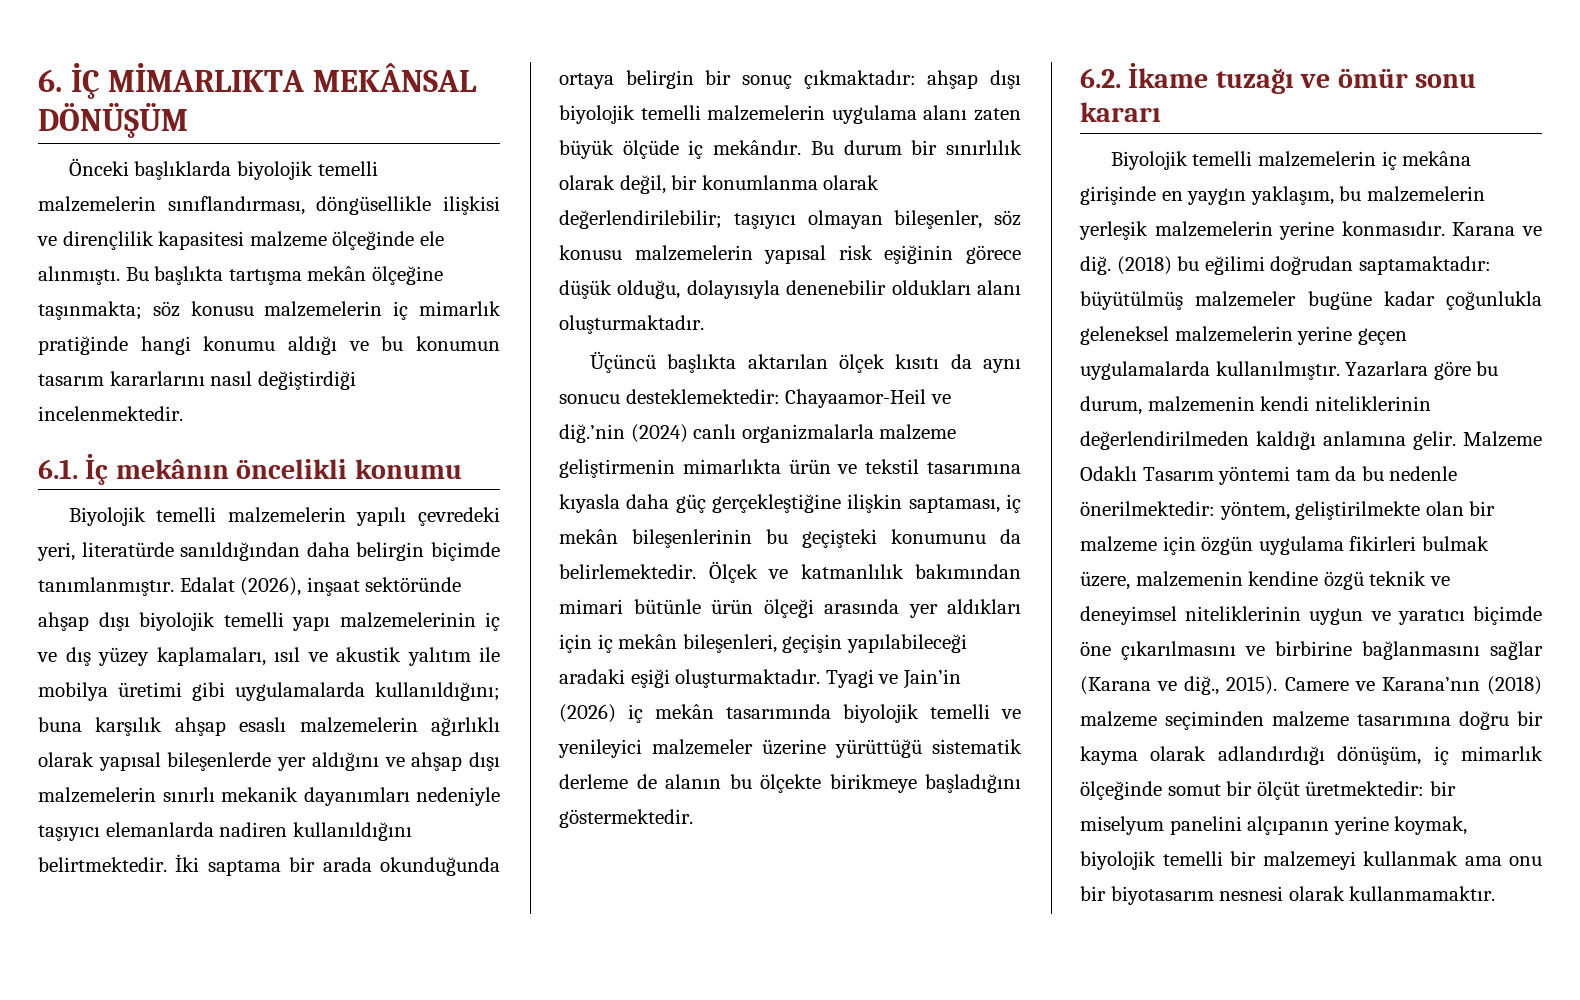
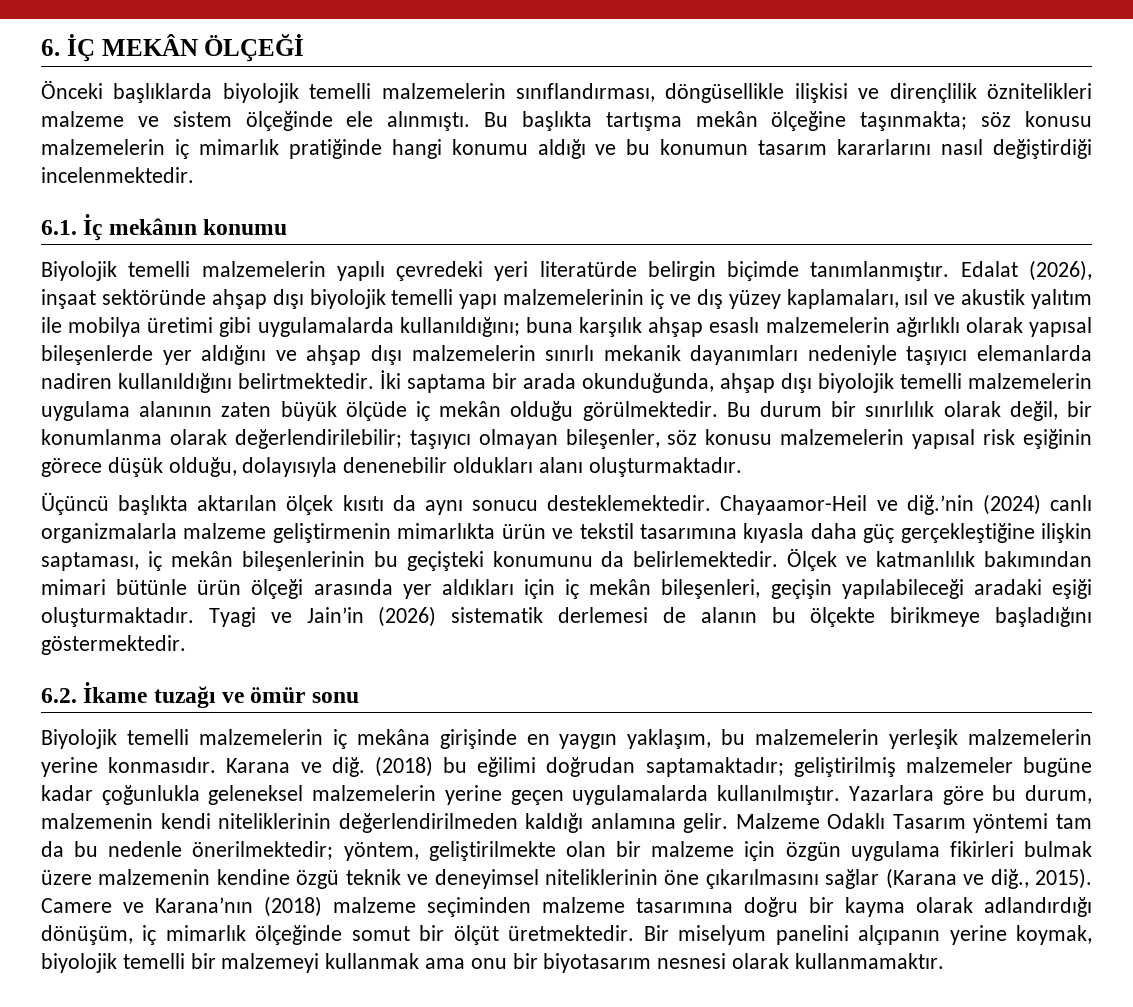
[108,63,477,92] [38,103,188,138] MİMARLIKTA MEKÂNSAL DÖNÜŞÜM -> [101,34,305,62] MEKÂN ÖLÇEĞİ
[158,231,327,250] kapasitesi malzeme -> [986,83,1092,99] [41,111,232,127] öznitelikleri malzeme ve sistem
[236,459,348,479] öncelikli -> (197, 226) none
[37,542,350,561] yeri, literatürde sanıldığından daha -> [494,261,637,281] yeri literatürde
[380,857,500,876] [559,70,916,89] okunduğunda ortaya belirgin bir sonuç çıkmaktadır: -> [582,373,714,393] okunduğunda,
[923,105,968,120] alanı -> [139,401,213,417] alanının
[713,140,802,155] mekândır. -> [439,401,718,421] mekân olduğu görülmektedir.
[625,389,780,404] desteklemektedir: -> [547,495,712,511] desteklemektedir.
[628,704,1021,723] [558,739,1022,758] [559,774,628,789] iç mekân tasarımında biyolojik temelli ve yenileyici malzemeler üzerine yürüttüğü sistematik derleme -> [451,607,648,623] sistematik derlemesi
[1080,102,1161,122] kararı -> (359, 697) none
[1358,256,1491,275] [1080,291,1183,310] saptamaktadır: büyütülmüş -> [645,757,896,777] saptamaktadır; geliştirilmiş
[1080,501,1215,516] önerilmektedir: -> [192,841,334,860] önerilmektedir;
[1080,571,1130,590] üzere, -> [41,870,92,885] üzere
[1309,606,1542,625] [1080,641,1480,660] uygun ve yaratıcı biçimde öne çıkarılmasını ve birbirine bağlanmasını -> [664,869,819,889] öne çıkarılmasını
[1305,781,1456,796] üretmektedir: bir -> [508,925,669,941] üretmektedir. Bir

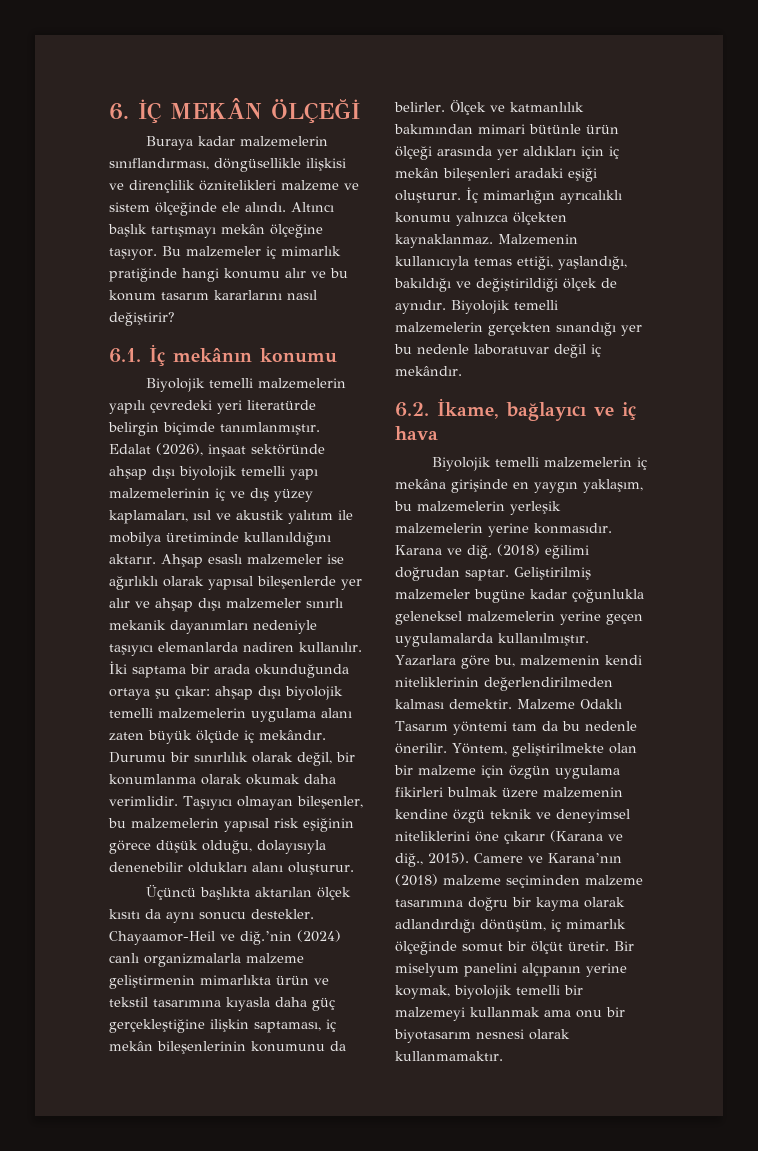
[41,80,372,103] Önceki başlıklarda biyolojik temelli -> [146,136,236,150] Buraya kadar
[387,111,1092,131] [41,139,165,155] alınmıştı. Bu başlıkta tartışma mekân ölçeğine taşınmakta; söz konusu malzemelerin -> [245,202,334,212] [108,224,323,238] [109,246,261,260] alındı. Altıncı başlık tartışmayı mekân ölçeğine taşıyor. Bu malzemeler
[537,139,586,159] aldığı -> [285,268,306,278] alır
[660,139,749,155] konumun -> [109,290,156,301] konum
[992,139,1092,159] [41,167,194,183] değiştirdiği incelenmektedir. -> [109,312,175,326] değiştirir?
[147,317,890,337] üretimi gibi uygulamalarda kullanıldığını; buna karşılık ahşap esaslı malzemelerin -> [166,532,331,546] [109,554,344,568] üretiminde kullanıldığını aktarır. Ahşap esaslı malzemeler ise
[201,345,267,365] aldığını -> [109,598,130,608] alır
[411,345,536,361] malzemelerin -> [226,598,301,609] malzemeler
[118,373,374,393] kullanıldığını belirtmektedir. -> [299,642,362,652] kullanılır.
[582,373,714,393] okunduğunda, -> [255,664,349,678] [109,686,210,700] okunduğunda ortaya şu çıkar:
[139,401,213,417] alanının -> [321,708,352,718] alanı
[439,401,822,421] mekân olduğu görülmektedir. Bu durum -> [259,730,326,740] [109,752,166,763] mekândır. Durumu
[234,429,773,449] değerlendirilebilir; taşıyıcı olmayan bileşenler, söz konusu -> [246,774,336,785] [109,796,363,810] [108,818,126,828] okumak daha verimlidir. Taşıyıcı olmayan bileşenler, bu
[588,457,742,477] oluşturmaktadır. -> [288,862,354,875] oluşturur.
[547,495,712,511] desteklemektedir. -> [251,909,314,919] destekler.
[373,551,484,571] bu geçişteki -> (246, 1047) none
[633,551,779,567] belirlemektedir. -> [394,102,445,112] belirler.
[661,579,1092,599] [41,606,1092,627] [41,635,186,655] [41,682,359,708] bileşenleri, geçişin yapılabileceği aradaki eşiği oluşturmaktadır. Tyagi ve Jain’in (2026) sistematik derlemesi de alanın bu ölçekte birikmeye başladığını göstermektedir. // 6.2. İkame tuzağı ve ömür sonu -> [443,168,597,182] [395,187,622,204] [395,212,567,226] [395,234,578,248] [395,256,627,270] [394,278,617,292] [395,300,558,314] [395,322,642,336] [394,344,601,358] [395,366,462,376] [395,398,636,421] [395,426,438,440] bileşenleri aradaki eşiği oluşturur. İç mimarlığın ayrıcalıklı konumu yalnızca ölçekten kaynaklanmaz. Malzemenin kullanıcıyla temas ettiği, yaşlandığı, bakıldığı ve değiştirildiği ölçek de aynıdır. Biyolojik temelli malzemelerin gerçekten sınandığı yer bu nedenle laboratuvar değil iç mekândır. // 6.2. İkame, bağlayıcı ve iç hava
[443,757,468,773] bu -> (540, 550) none
[645,757,896,777] saptamaktadır; geliştirilmiş -> [465,567,591,581] saptar. Geliştirilmiş
[992,785,1093,804] bu durum, -> [493,655,515,667] bu,
[525,813,729,833] kaldığı anlamına gelir. -> [395,699,512,709] kalması demektir.
[192,841,419,861] önerilmektedir; yöntem, -> [395,743,507,755] önerilir. Yöntem,
[545,869,880,889] niteliklerinin öne çıkarılmasını sağlar -> [395,831,545,844] niteliklerini öne çıkarır
[508,925,635,941] üretmektedir. -> [568,941,609,951] üretir.

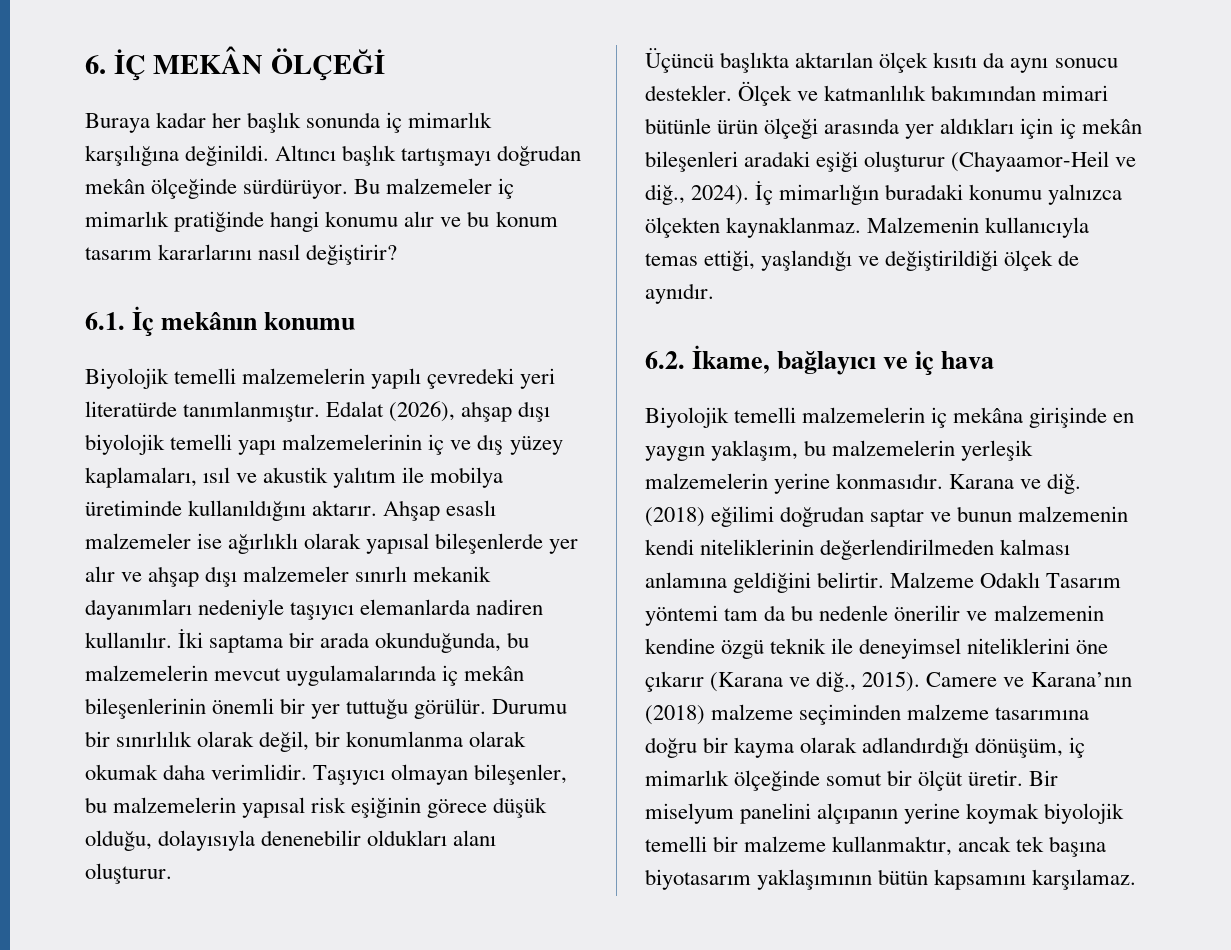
[240,136,329,147] [109,158,346,172] [109,180,359,193] [109,202,334,216] [108,224,323,238] [109,248,157,260] malzemelerin sınıflandırması, döngüsellikle ilişkisi ve dirençlilik öznitelikleri malzeme ve sistem ölçeğinde ele alındı. Altıncı başlık tartışmayı mekân ölçeğine taşıyor. -> [212,112,493,133] [85,145,582,166] [85,178,349,199] her başlık sonunda iç mimarlık karşılığına değinildi. Altıncı başlık tartışmayı doğrudan mekân ölçeğinde sürdürüyor.
[108,422,215,436] belirgin biçimde -> (177, 409) none
[208,444,325,457] inşaat sektöründe -> (456, 411) none
[255,664,349,678] [109,686,343,700] [109,708,352,722] [109,730,326,744] okunduğunda ortaya şu çıkar: ahşap dışı biyolojik temelli malzemelerin uygulama alanı zaten büyük ölçüde iç mekândır. -> [375,632,530,653] [85,665,525,686] [85,698,487,719] okunduğunda, bu malzemelerin mevcut uygulamalarında iç mekân bileşenlerinin önemli bir yer tuttuğu görülür.
[109,930,341,945] [109,953,304,967] [109,975,329,989] [109,997,335,1011] [109,1019,336,1033] [109,1041,346,1054] [394,102,445,112] Chayaamor-Heil ve diğ.’nin (2024) canlı organizmalarla malzeme geliştirmenin mimarlıkta ürün ve tekstil tasarımına kıyasla daha güç gerçekleştiğine ilişkin saptaması, iç mekân bileşenlerinin konumunu da belirler. -> (732, 93) none
[395,190,461,203] oluşturur. -> [864,151,1137,172] [645,184,750,205] oluşturur (Chayaamor-Heil ve diğ., 2024).
[560,190,622,204] ayrıcalıklı -> [885,184,964,200] buradaki
[558,256,627,270] [394,278,451,292] yaşlandığı, bakıldığı -> [761,250,853,271] yaşlandığı
[451,300,558,314] [395,322,642,336] [394,344,601,358] [395,366,462,376] Biyolojik temelli malzemelerin gerçekten sınandığı yer bu nedenle laboratuvar değil iç mekândır. -> (714, 293) none
[465,567,591,581] [395,589,644,603] [395,611,643,625] [395,633,589,647] [395,655,515,669] saptar. Geliştirilmiş malzemeler bugüne kadar çoğunlukla geleneksel malzemelerin yerine geçen uygulamalarda kullanılmıştır. Yazarlara göre bu, -> [870,506,1013,527] saptar ve bunun
[449,699,512,709] demektir. -> [645,572,885,593] anlamına geldiğini belirtir.
[395,743,637,757] [394,765,620,779] [395,787,538,798] önerilir. Yöntem, geliştirilmekte olan bir malzeme için özgün uygulama fikirleri bulmak üzere -> [894,605,988,621] önerilir ve
[536,812,551,819] ve -> [831,638,854,654] ile
[395,985,450,999] koymak, -> [966,803,1040,824] koymak
[395,1007,625,1021] [394,1029,570,1043] [395,1051,503,1061] malzemeyi kullanmak ama onu bir biyotasarım nesnesi olarak kullanmamaktır. -> [744,836,1107,857] [645,869,1137,890] malzeme kullanmaktır, ancak tek başına biyotasarım yaklaşımının bütün kapsamını karşılamaz.

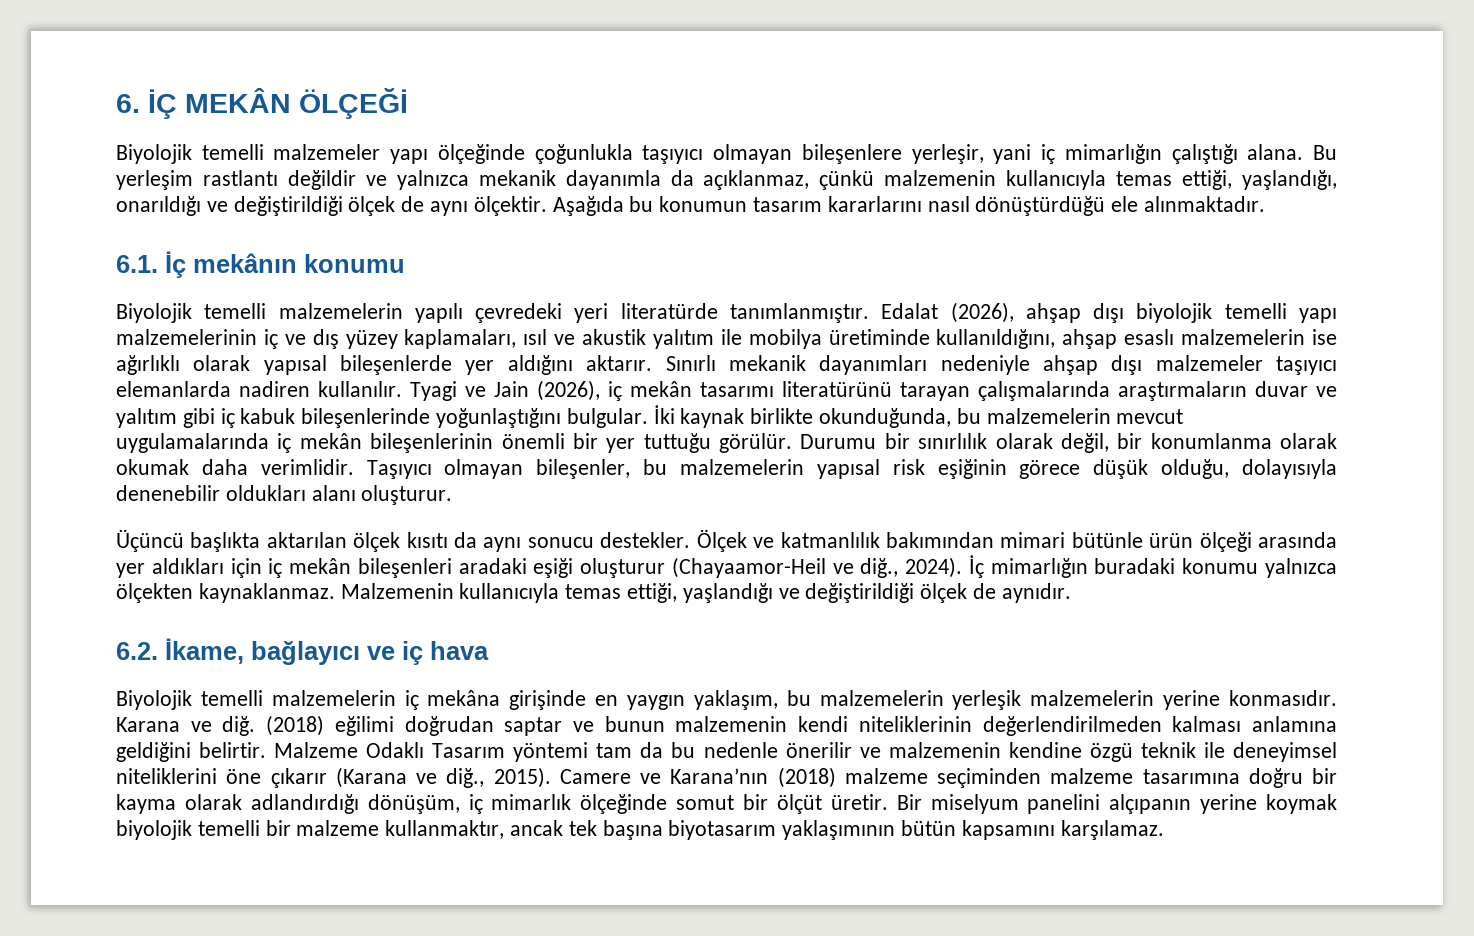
[85,112,493,133] [85,145,582,166] [85,178,515,199] [85,211,558,232] [85,244,398,265] Buraya kadar her başlık sonunda iç mimarlık karşılığına değinildi. Altıncı başlık tartışmayı doğrudan mekân ölçeğinde sürdürüyor. Bu malzemeler iç mimarlık pratiğinde hangi konumu alır ve bu konum tasarım kararlarını nasıl değiştirir? -> [116,144,1338,164] [116,170,1337,190] [116,196,1266,216] Biyolojik temelli malzemeler yapı ölçeğinde çoğunlukla taşıyıcı olmayan bileşenlere yerleşir, yani iç mimarlığın çalıştığı alana. Bu yerleşim rastlantı değildir ve yalnızca mekanik dayanımla da açıklanmaz, çünkü malzemenin kullanıcıyla temas ettiği, yaşlandığı, onarıldığı ve değiştirildiği ölçek de aynı ölçektir. Aşağıda bu konumun tasarım kararlarını nasıl dönüştürdüğü ele alınmaktadır.
[188,500,497,521] [85,533,191,549] kullanıldığını aktarır. Ahşap esaslı malzemeler -> [936,329,1306,349] kullanıldığını, ahşap esaslı malzemelerin
[85,566,492,587] [85,599,544,620] [85,629,370,653] alır ve ahşap dışı malzemeler sınırlı mekanik dayanımları nedeniyle taşıyıcı elemanlarda nadiren kullanılır. İki saptama bir arada -> [507,355,1338,375] [116,380,1337,401] [116,405,814,428] aldığını aktarır. Sınırlı mekanik dayanımları nedeniyle ahşap dışı malzemeler taşıyıcı elemanlarda nadiren kullanılır. Tyagi ve Jain (2026), iç mekân tasarımı literatürünü tarayan çalışmalarında araştırmaların duvar ve yalıtım gibi iç kabuk bileşenlerinde yoğunlaştığını bulgular. İki kaynak birlikte

